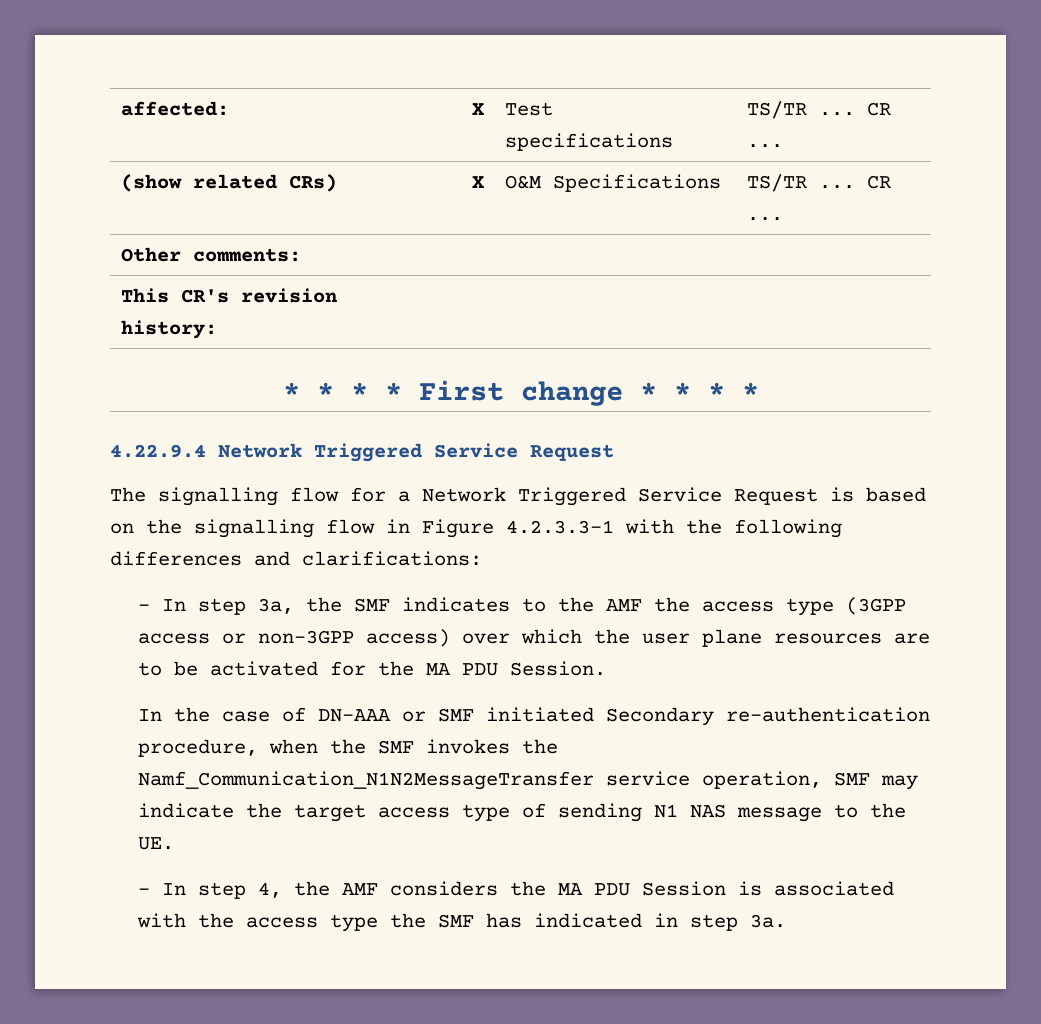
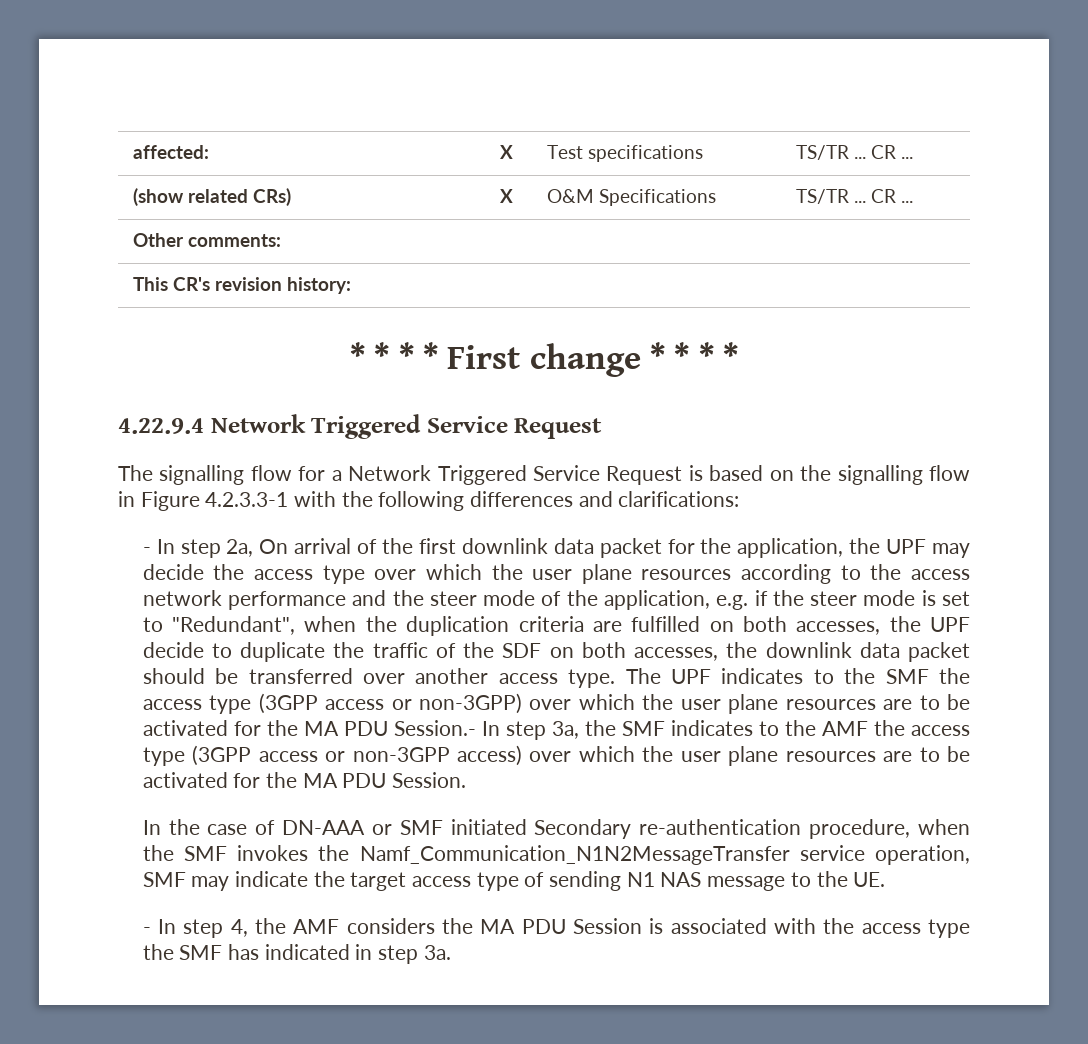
(247, 606) none -> [226,538,971,558] [142,564,971,584] [142,590,970,610] [142,616,971,636] [142,642,970,662] [142,668,970,688] [142,693,971,714] [142,720,546,740] 2a, On arrival of the first downlink data packet for the application, the UPF may decide the access type over which the user plane resources according to the access network performance and the steer mode of the application, e.g. if the steer mode is set to "Redundant", when the duplication criteria are fulfilled on both accesses, the UPF decide to duplicate the traffic of the SDF on both accesses, the downlink data packet should be transferred over another access type. The UPF indicates to the SMF the access type (3GPP access or non-3GPP) over which the user plane resources are to be activated for the MA PDU Session.- In step

